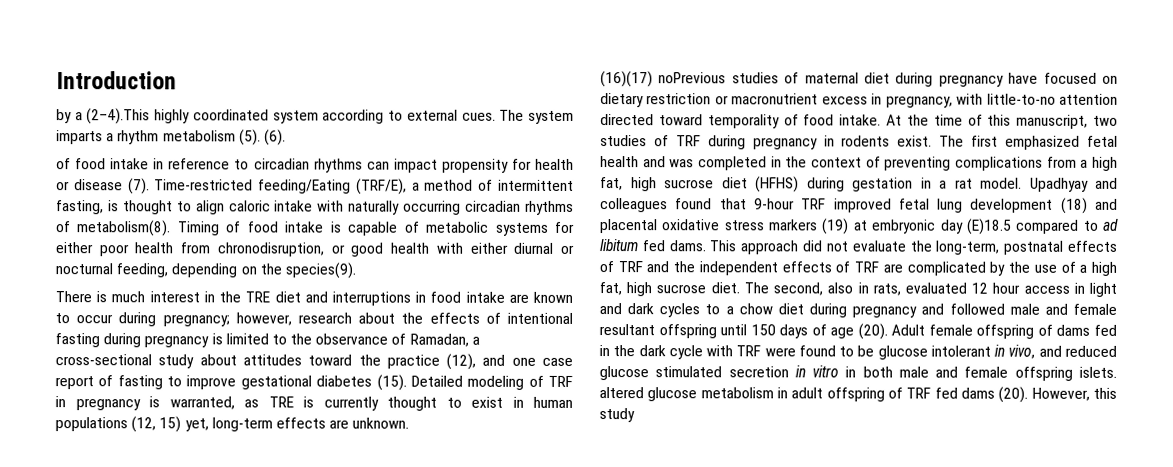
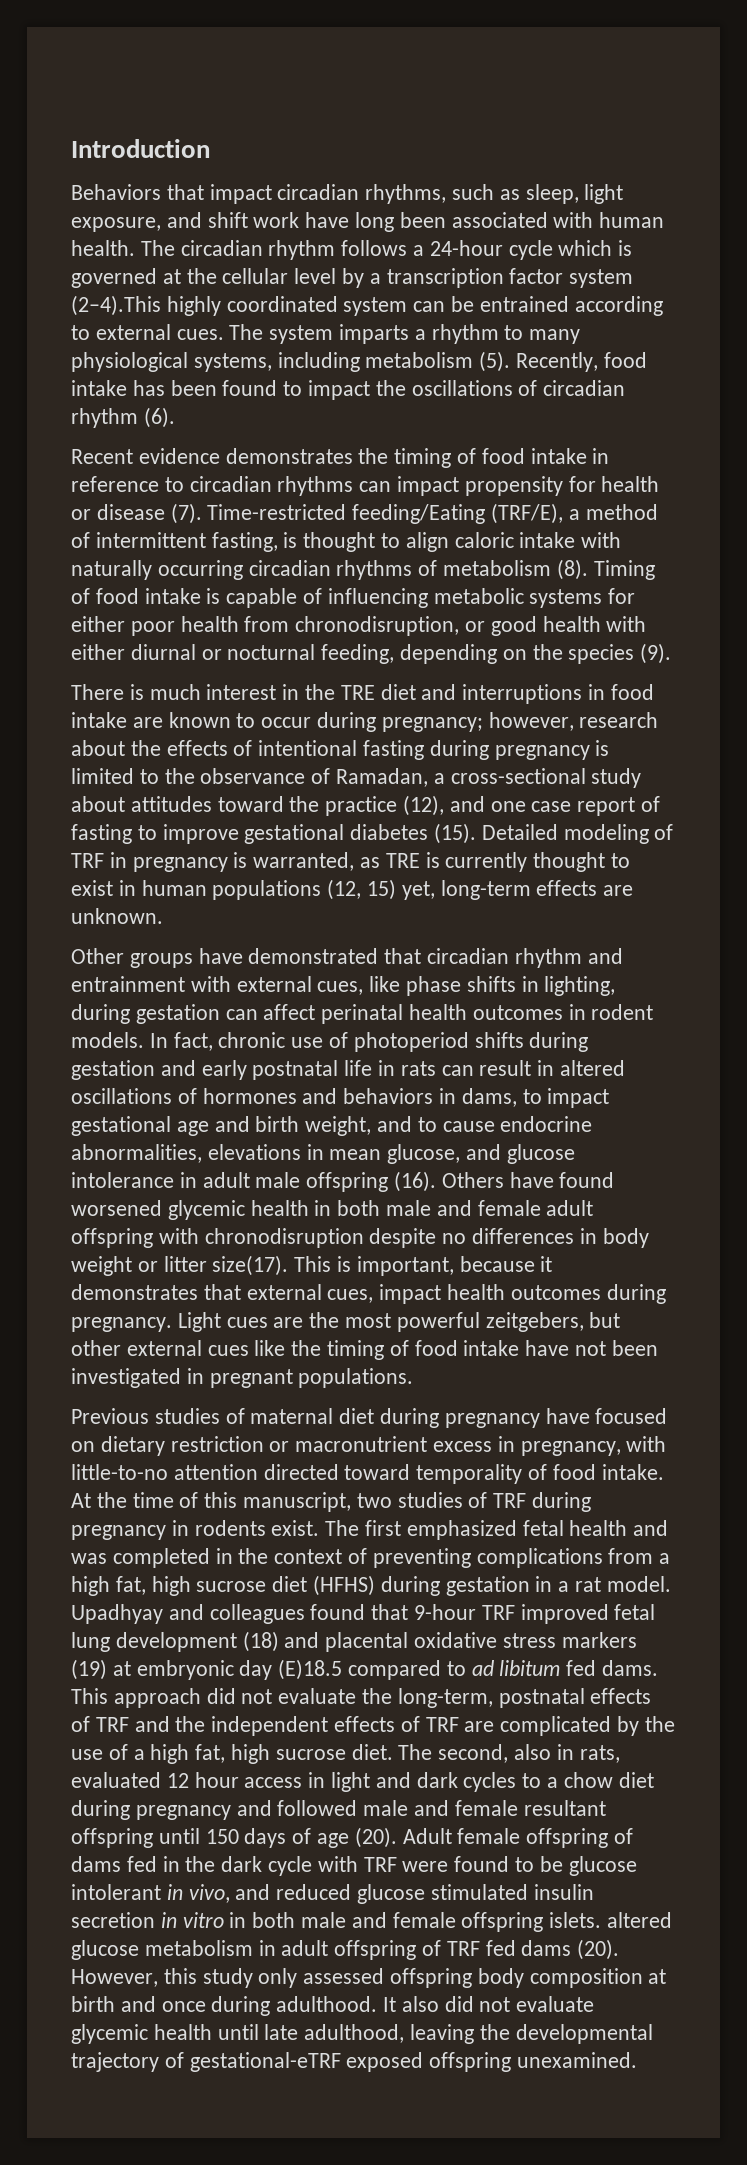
[56,109,83,124] by a -> [71,184,624,204] [71,212,665,232] [71,240,633,260] [71,268,634,288] Behaviors that impact circadian rhythms, such as sleep, light exposure, and shift work have long been associated with human health. The circadian rhythm follows a 24-hour cycle which is governed at the cellular level by a transcription factor system
(319, 117) none -> [413,296,569,312] can be entrained
[162,129,286,146] metabolism (5). (6). // -> [504,325,581,344] [71,351,647,372] [71,380,626,400] [71,407,175,428] [71,448,452,468] to many physiological systems, including metabolism (5). Recently, food intake has been found to impact the oscillations of circadian rhythm (6). // Recent evidence demonstrates the timing
[76,220,172,237] metabolism(8). -> [443,559,588,580] metabolism (8).
(420, 227) none -> [327,588,428,608] influencing
[284,262,356,279] species(9). -> [568,643,672,664] species (9).
[600,71,727,88] (16)(17) noPrevious -> [71,948,623,968] [71,976,616,996] [71,1004,654,1024] [71,1032,589,1052] [71,1060,626,1080] [71,1088,610,1108] [71,1116,593,1136] [71,1144,575,1164] [71,1171,615,1192] [71,1200,594,1220] [71,1228,649,1248] [71,1255,553,1276] [71,1284,666,1304] [71,1312,621,1332] [71,1340,658,1360] [71,1368,414,1388] [71,1408,149,1424] Other groups have demonstrated that circadian rhythm and entrainment with external cues, like phase shifts in lighting, during gestation can affect perinatal health outcomes in rodent models. In fact, chronic use of photoperiod shifts during gestation and early postnatal life in rats can result in altered oscillations of hormones and behaviors in dams, to impact gestational age and birth weight, and to cause endocrine abnormalities, elevations in mean glucose, and glucose intolerance in adult male offspring (16). Others have found worsened glycemic health in both male and female adult offspring with chronodisruption despite no differences in body weight or litter size(17). This is important, because it demonstrates that external cues, impact health outcomes during pregnancy. Light cues are the most powerful zeitgebers, but other external cues like the timing of food intake have not been investigated in pregnant populations. // Previous
(723, 372) none -> [533,1884,594,1900] insulin
(635, 415) none -> [258,1968,667,1988] [71,1996,595,2016] [71,2024,653,2044] [71,2052,638,2072] only assessed offspring body composition at birth and once during adulthood. It also did not evaluate glycemic health until late adulthood, leaving the developmental trajectory of gestational-eTRF exposed offspring unexamined.

